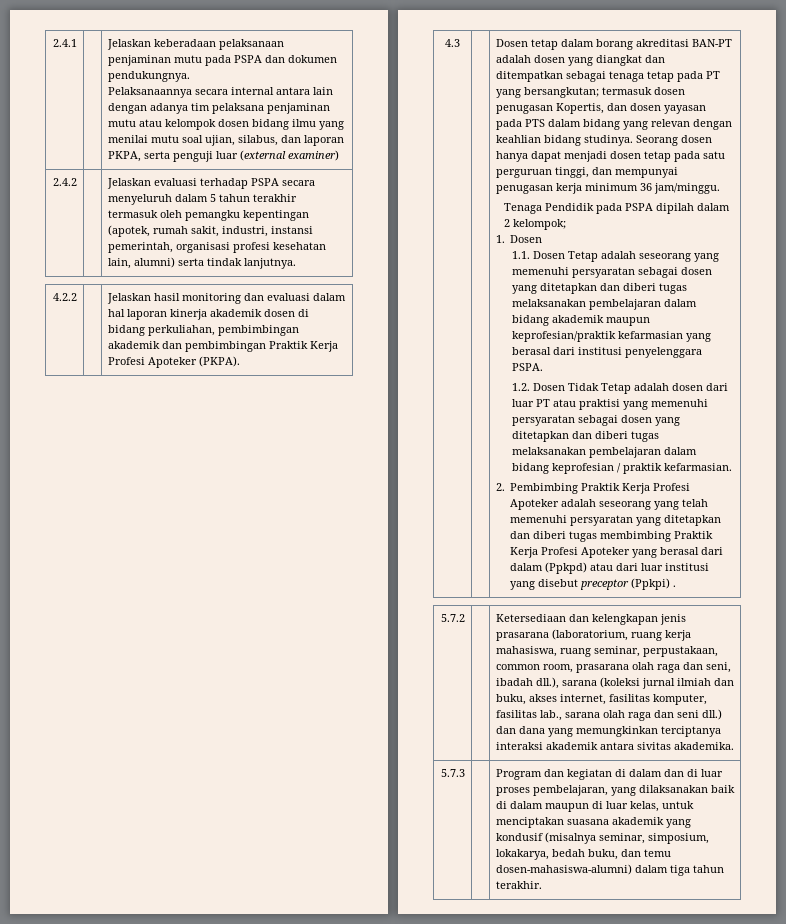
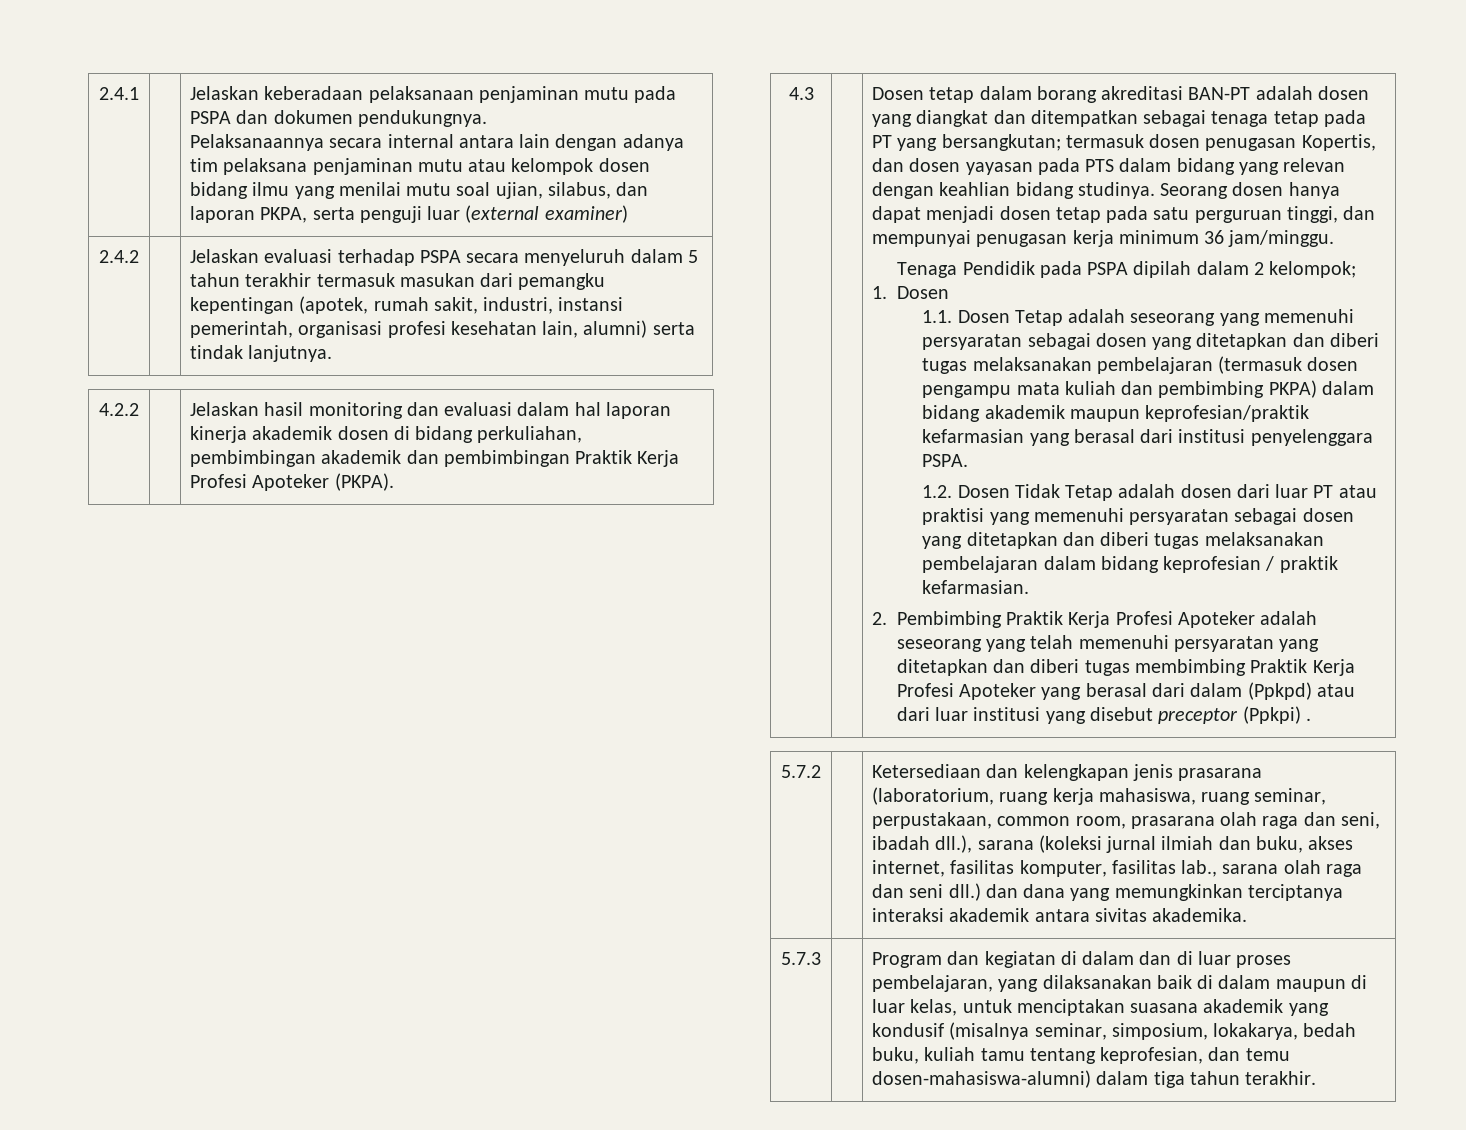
[159,210,182,218] oleh -> [399,273,514,287] masukan dari
(661, 304) none -> [1218,356,1359,374] [922,380,1317,398] (termasuk dosen pengampu mata kuliah dan pembimbing PKPA)
(618, 854) none -> [924,1047,1204,1064] kuliah tamu tentang keprofesian,

